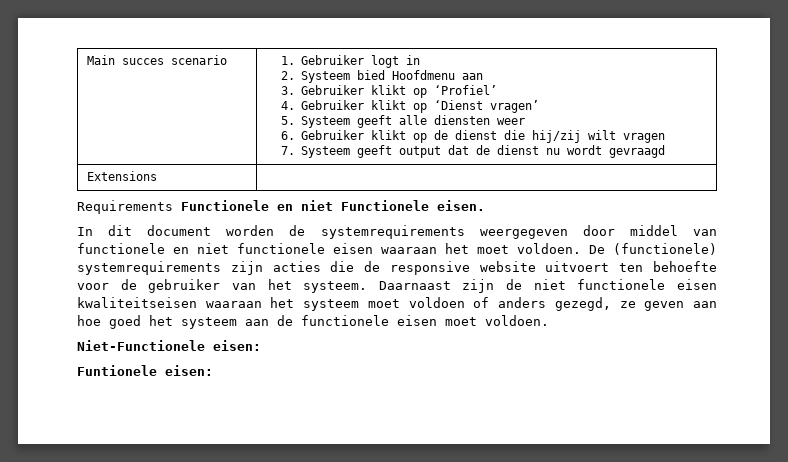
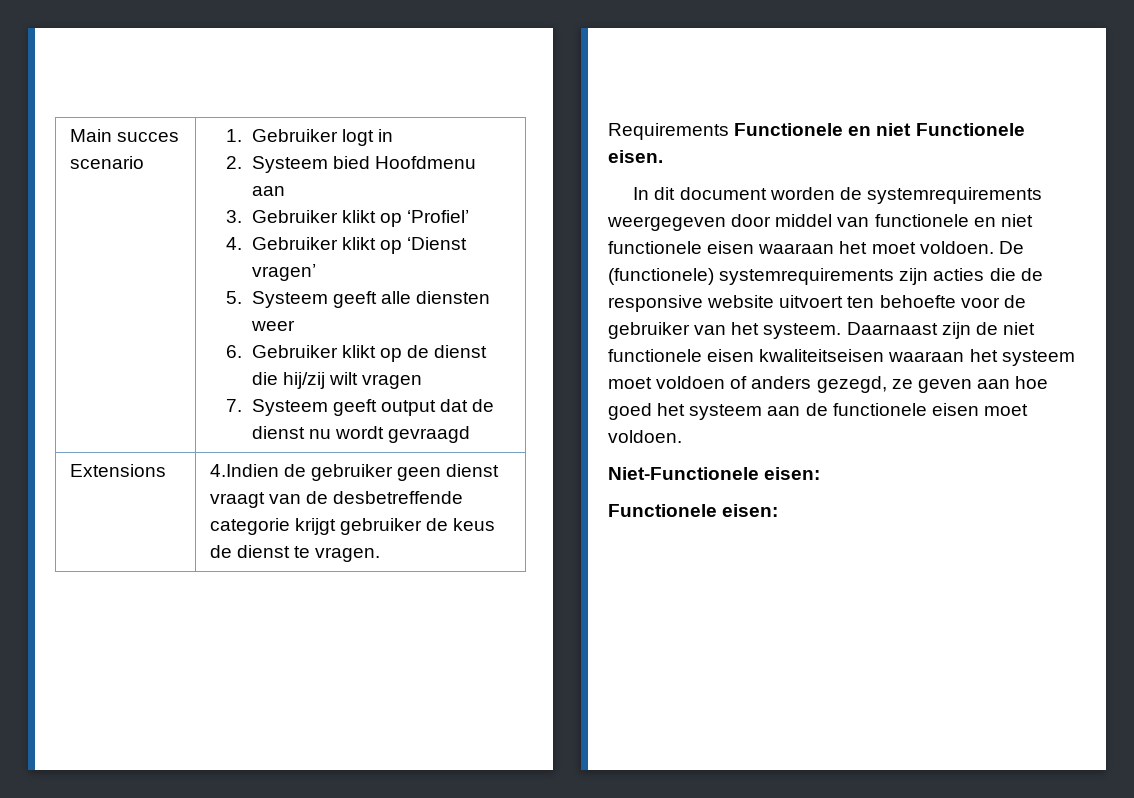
(157, 176) none -> [209,464,500,481] [209,491,464,508] [209,518,496,535] [209,545,381,562] 4.Indien de gebruiker geen dienst vraagt van de desbetreffende categorie krijgt gebruiker de keus de dienst te vragen.
[77,365,157,376] Funtionele -> [608,504,717,517] Functionele

